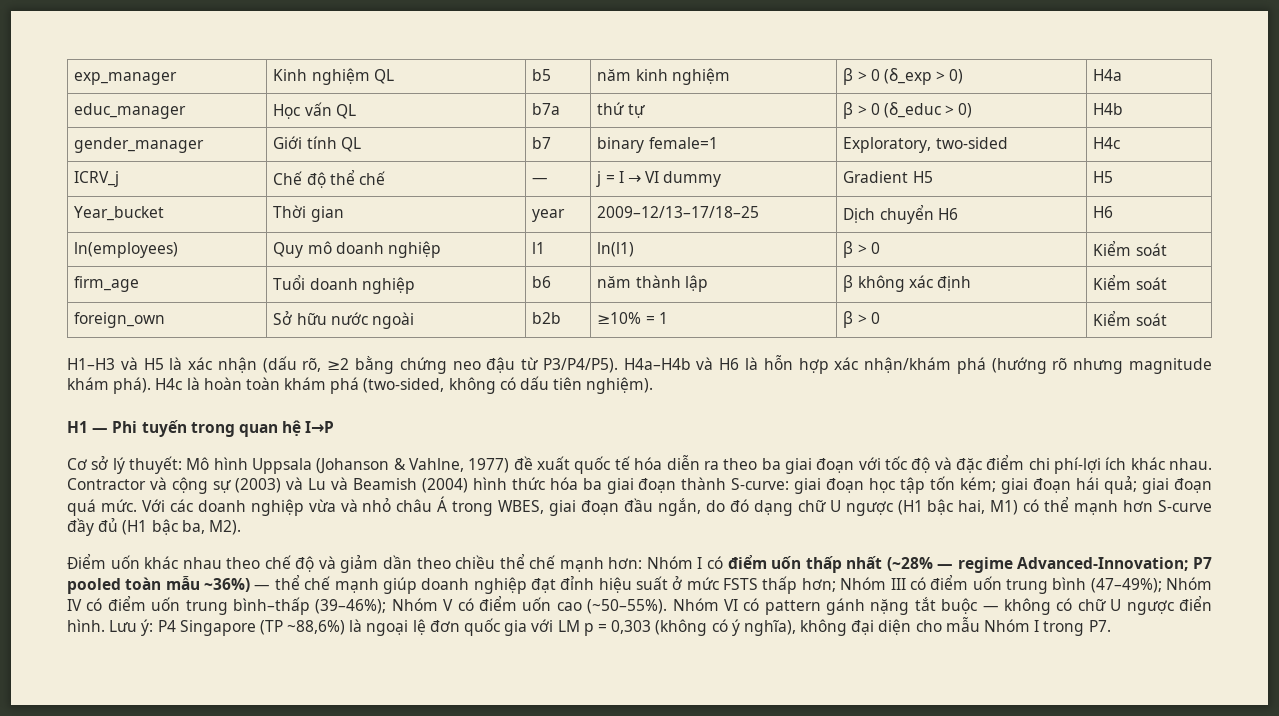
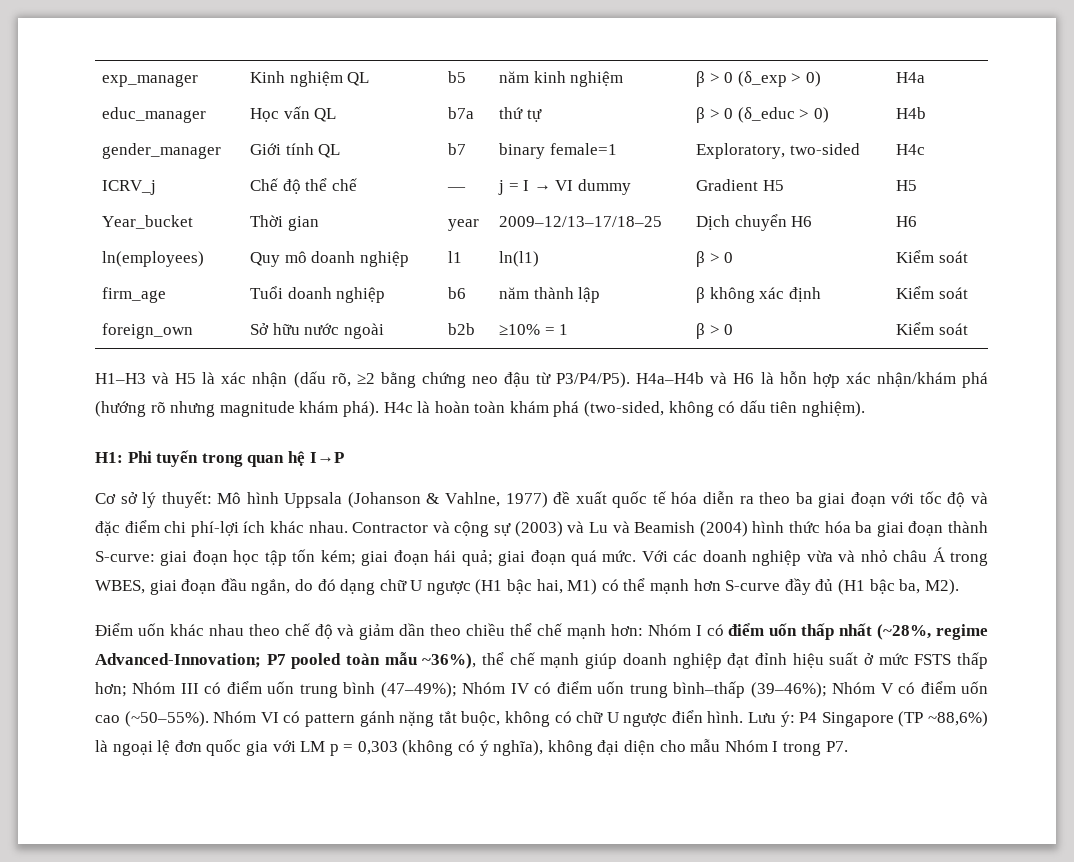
[67,421,109,433] H1 — -> [95,452,123,463] H1:
[886,557,954,571] (~28% — -> [877,624,932,640] (~28%,
[204,578,271,592] ~36%) — -> [422,653,477,669] ~36%),
[941,598,999,614] buộc — -> [461,711,501,726] buộc,

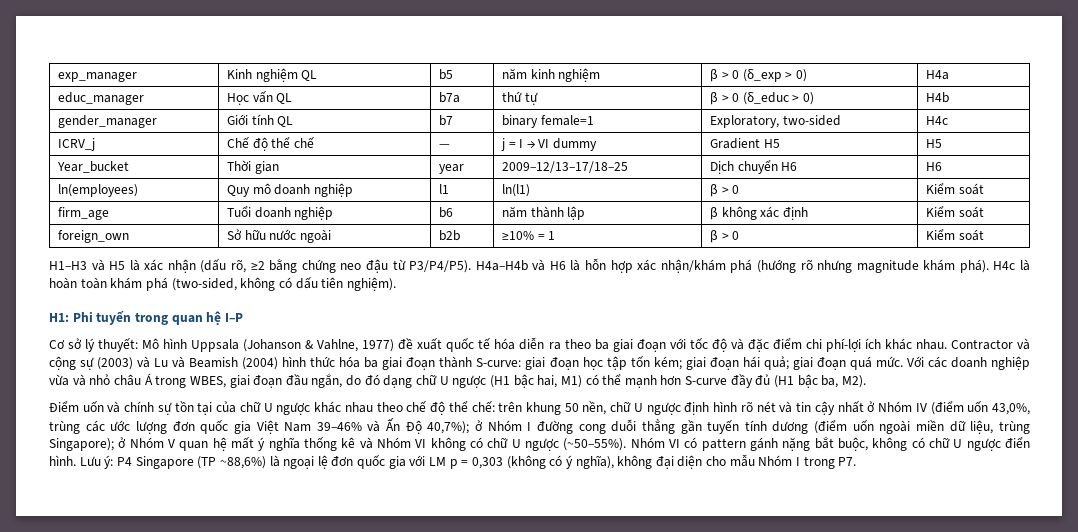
[309,452,344,463] I→P -> [224,313,243,322] I–P
(165, 629) none -> [107,401,311,415] và chính sự tồn tại của chữ U ngược
[337,623,988,640] [95,652,989,669] [95,681,989,698] [95,715,120,723] và giảm dần theo chiều thể chế mạnh hơn: Nhóm I có điểm uốn thấp nhất (~28%, regime Advanced-Innovation; P7 pooled toàn mẫu ~36%), thể chế mạnh giúp doanh nghiệp đạt đỉnh hiệu suất ở mức FSTS thấp hơn; Nhóm III có điểm uốn trung bình (47–49%); Nhóm IV có điểm uốn trung bình–thấp (39–46%); Nhóm V có điểm uốn cao -> [448,401,1030,415] [49,418,1030,434] [49,437,559,451] thể chế: trên khung 50 nền, chữ U ngược định hình rõ nét và tin cậy nhất ở Nhóm IV (điểm uốn 43,0%, trùng các ước lượng đơn quốc gia Việt Nam 39–46% và Ấn Độ 40,7%); ở Nhóm I đường cong duỗi thẳng gần tuyến tính dương (điểm uốn ngoài miền dữ liệu, trùng Singapore); ở Nhóm V quan hệ mất ý nghĩa thống kê và Nhóm VI không có chữ U ngược
[438,711,457,723] tắt -> [814,436,834,449] bắt

